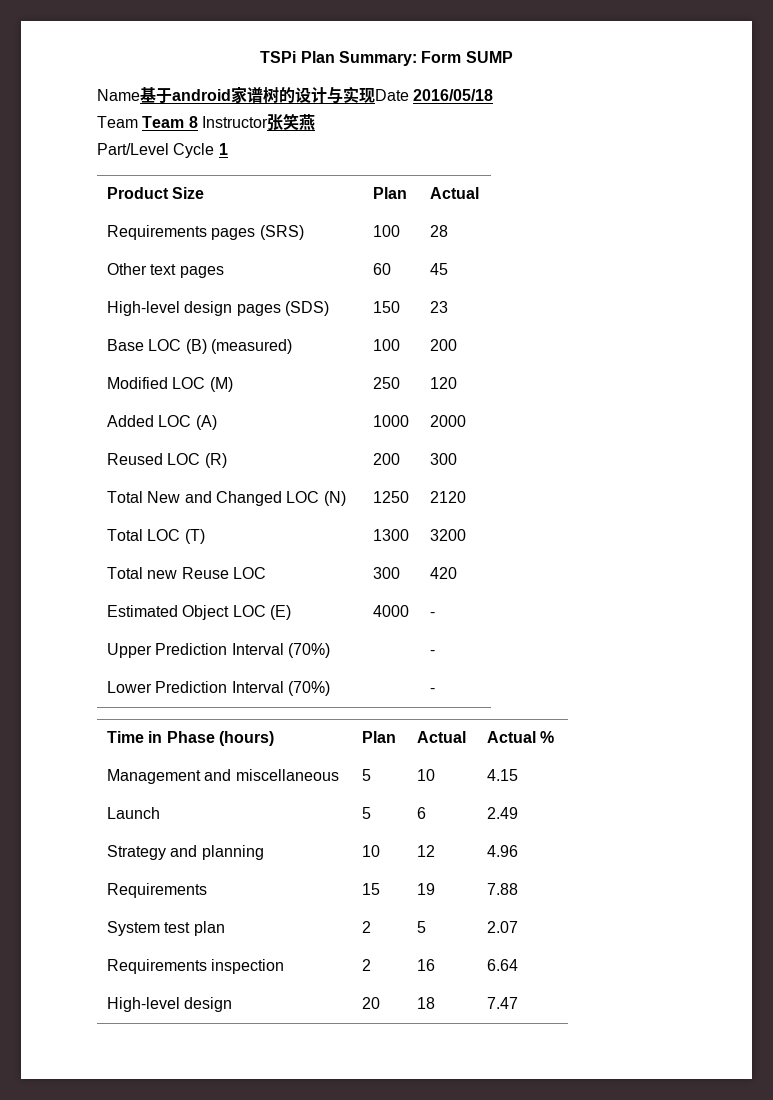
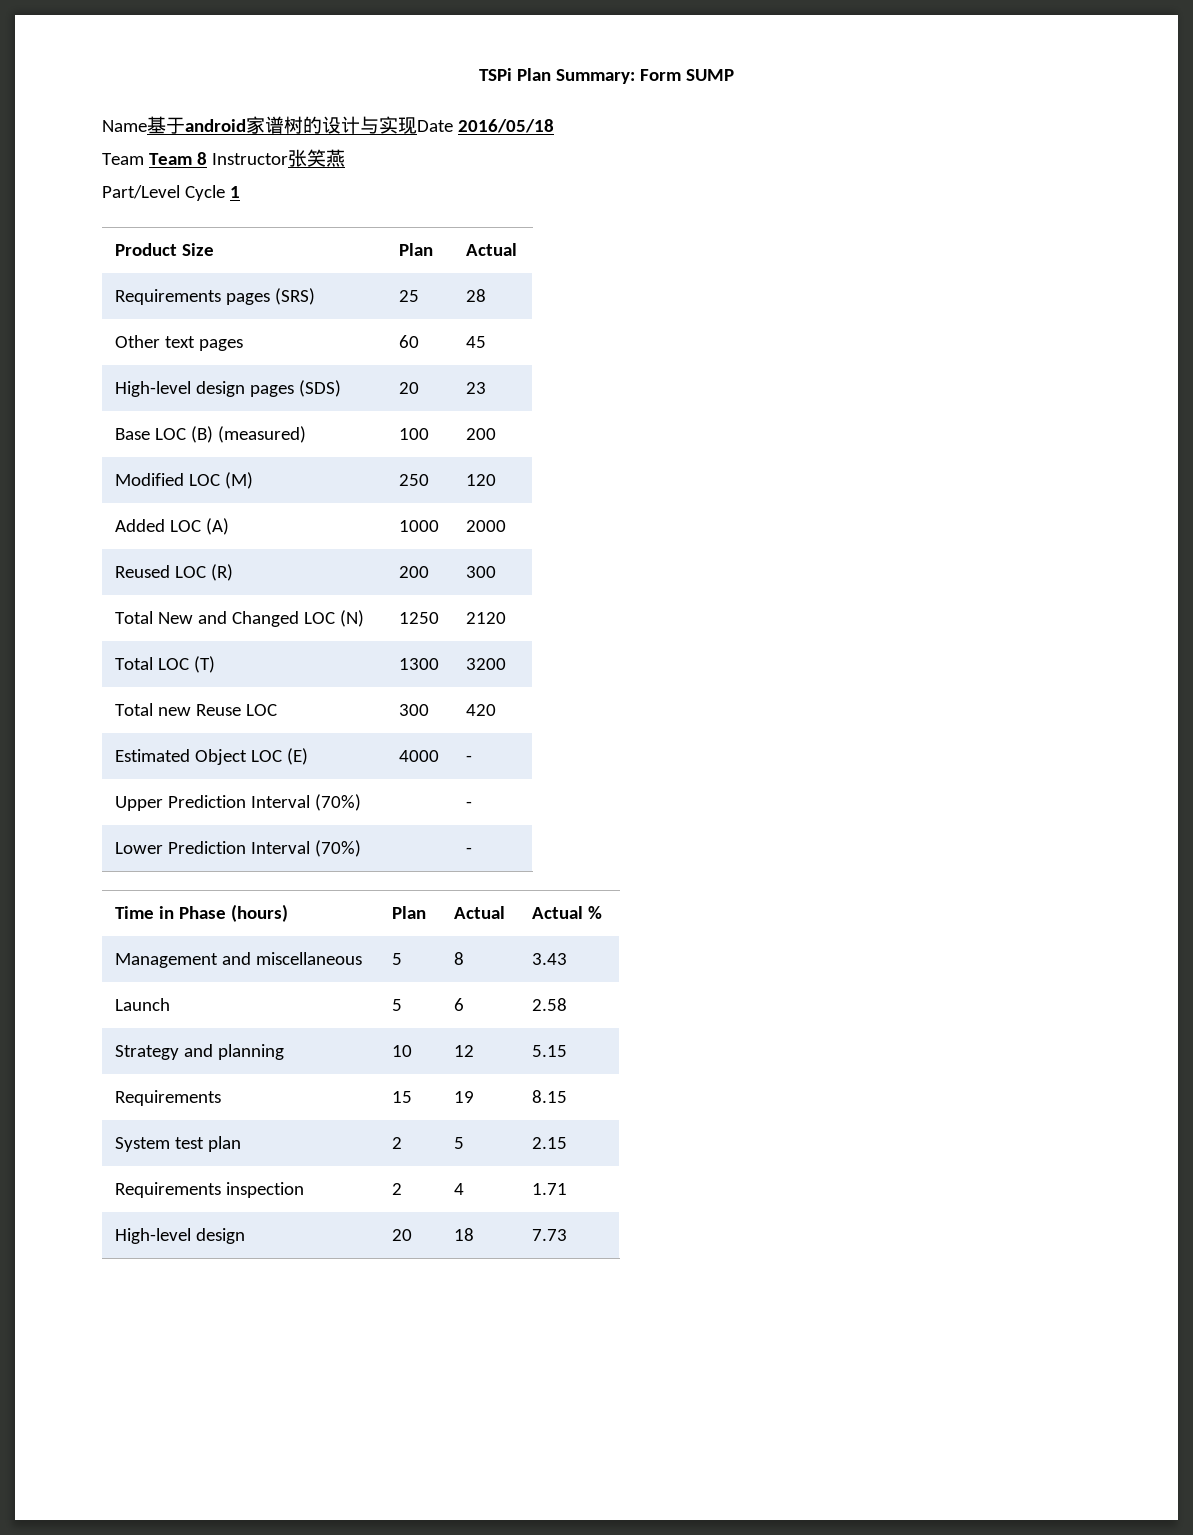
[373,225,401,237] 100 -> [399,290,420,302] 25
[373,301,401,313] 150 -> [399,382,420,394] 20
[417,769,436,781] [487,769,519,781] 10 | 4.15 -> [454,952,465,965] [532,953,568,965] 8 | 3.43
[487,807,519,819] 2.49 -> [532,998,568,1011] 2.58
[487,845,519,857] 4.96 -> [532,1045,568,1057] 5.15
[487,883,519,895] 7.88 -> [532,1090,568,1103] 8.15
[487,921,519,933] 2.07 -> [532,1137,568,1149] 2.15
[417,959,436,971] [487,959,519,971] 16 | 6.64 -> [454,1183,465,1195] [532,1183,568,1195] 4 | 1.71
[487,997,519,1009] 7.47 -> [532,1229,568,1241] 7.73

